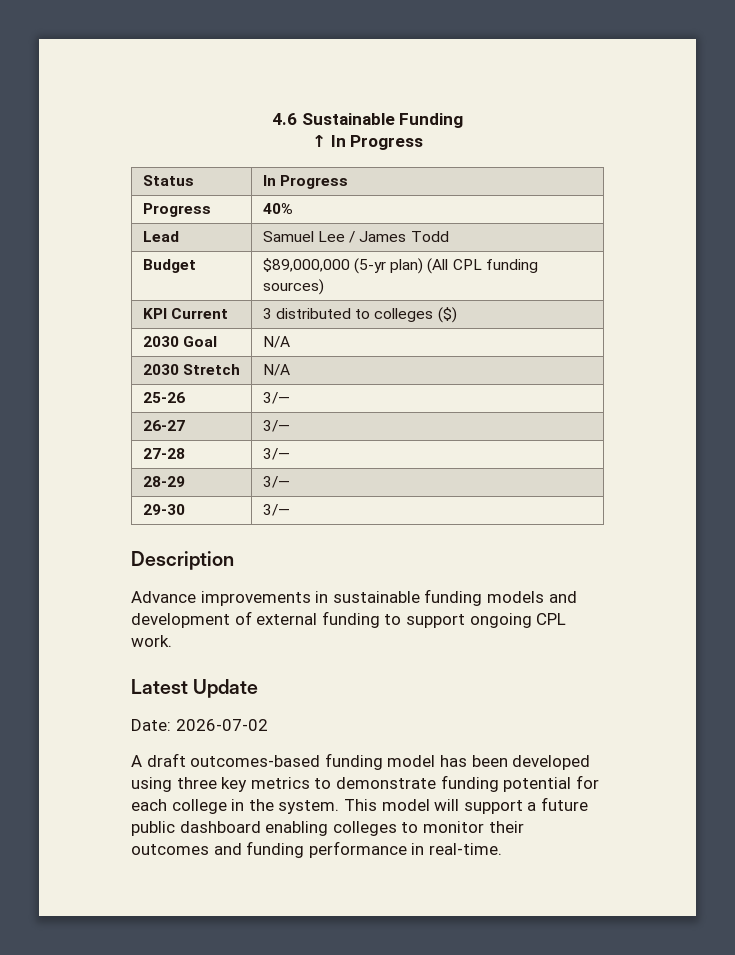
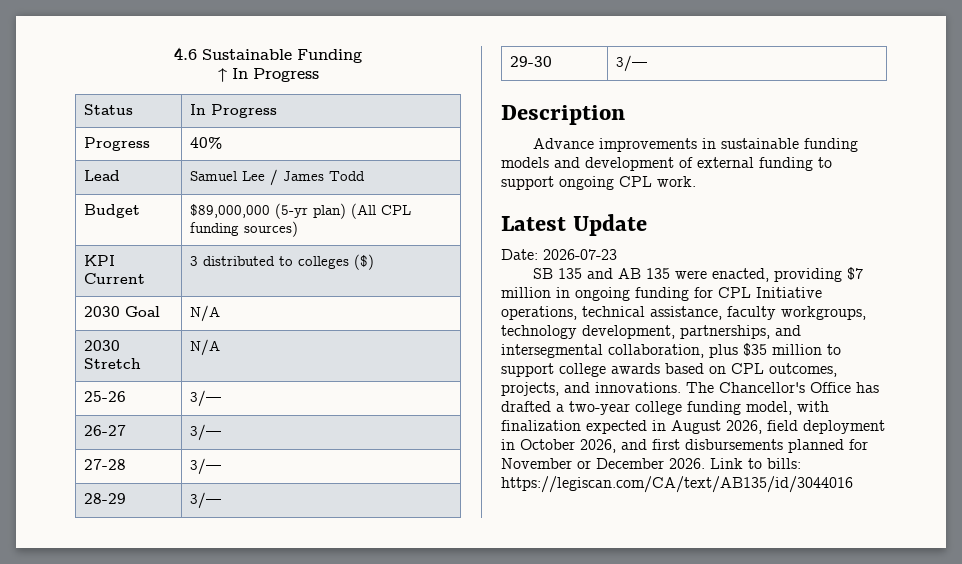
[175,719,268,731] [131,753,591,770] [131,775,599,792] [131,797,588,814] [131,821,524,836] [131,841,502,858] 2026-07-02 // A draft outcomes-based funding model has been developed using three key metrics to demonstrate funding potential for each college in the system. This model will support a future public dashboard enabling colleges to monitor their outcomes and funding performance in real-time. -> [543,249,617,260] [533,267,864,282] [501,287,822,301] [501,306,866,320] [501,325,801,339] [501,343,841,358] [501,363,837,377] [501,382,879,396] [501,401,829,415] [501,420,885,434] [501,439,868,453] [501,458,801,469] [501,476,853,493] 2026-07-23 // SB 135 and AB 135 were enacted, providing $7 million in ongoing funding for CPL Initiative operations, technical assistance, faculty workgroups, technology development, partnerships, and intersegmental collaboration, plus $35 million to support college awards based on CPL outcomes, projects, and innovations. The Chancellor's Office has drafted a two-year college funding model, with finalization expected in August 2026, field deployment in October 2026, and first disbursements planned for November or December 2026. Link to bills: https://legiscan.com/CA/text/AB135/id/3044016

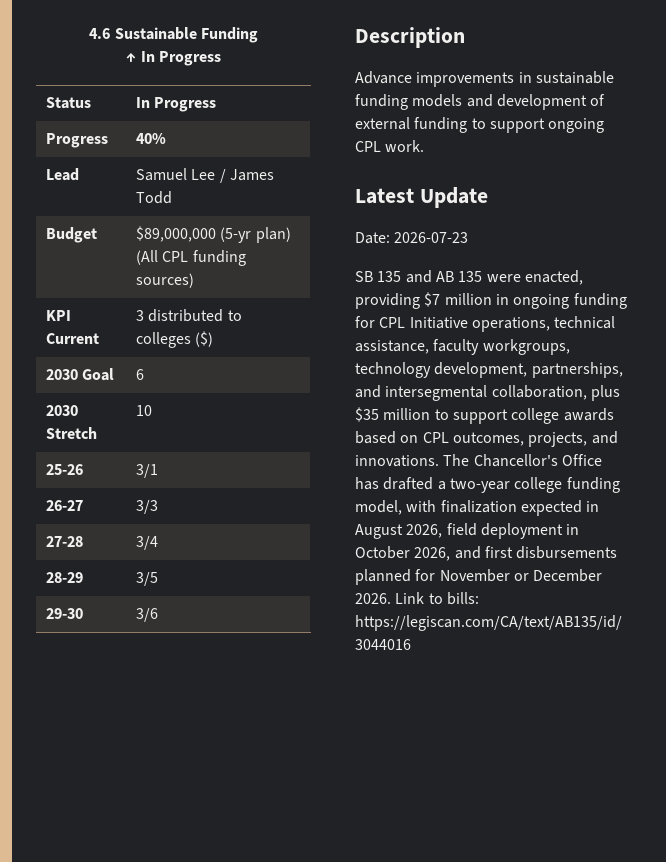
[189,305,220,322] N/A -> [136,369,145,380] 6
[189,339,220,356] N/A -> [136,405,153,416] 10
[189,390,221,407] 3/— -> [136,464,159,478] 3/1
[189,424,221,441] 3/— -> [136,500,159,514] 3/3
[189,458,221,475] 3/— -> [136,536,159,550] 3/4
[189,492,221,509] 3/— -> [136,572,159,586] 3/5
[615,55,647,72] 3/— -> [136,608,159,622] 3/6

